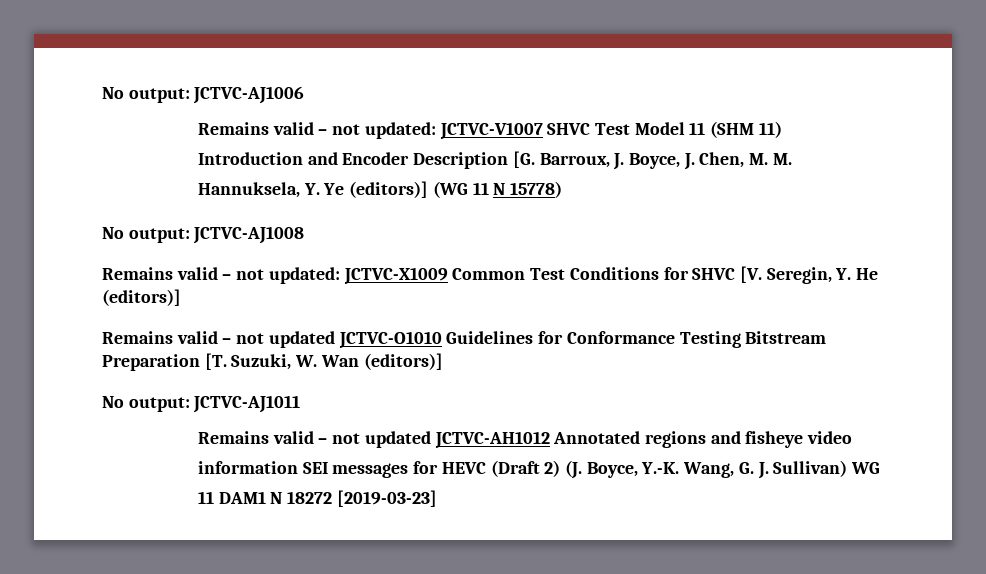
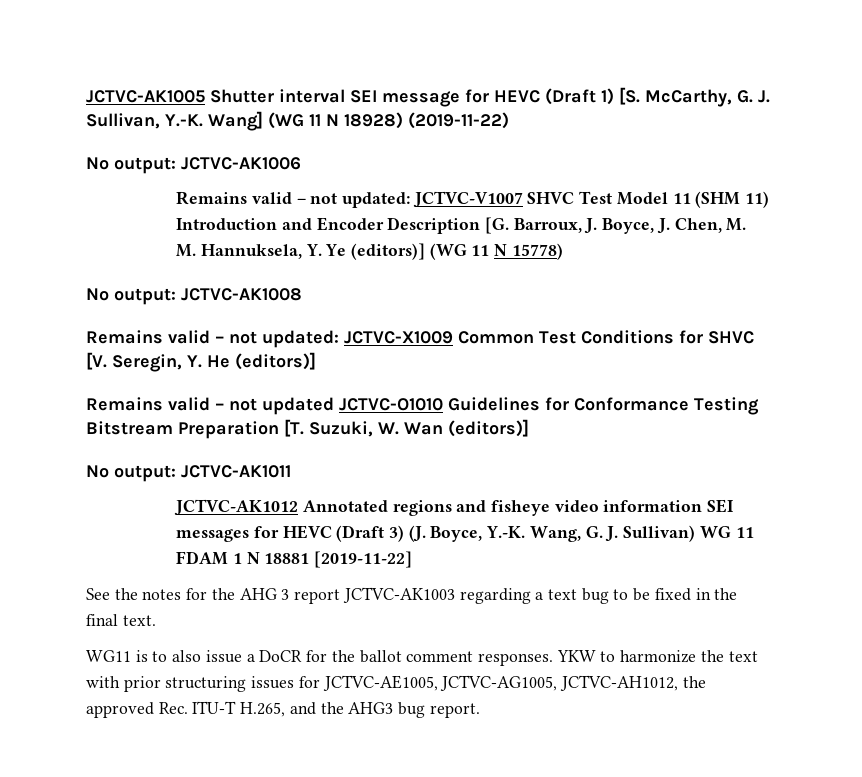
[102,86,305,104] No output: JCTVC-AJ1006 -> [86,87,770,107] [86,111,509,131] [86,157,301,174] JCTVC-AK1005 Shutter interval SEI message for HEVC (Draft 1) [S. McCarthy, G. J. Sullivan, Y.-K. Wang] (WG 11 N 18928) (2019-11-22) // No output: JCTVC-AK1006
[193,226,305,244] JCTVC-AJ1008 -> [181,288,302,301] JCTVC-AK1008
[193,395,301,413] [197,431,550,449] JCTVC-AJ1011 // Remains valid – not updated JCTVC-AH1012 -> [181,465,291,478] [174,499,299,516] JCTVC-AK1011 // JCTVC-AK1012
[544,460,561,477] 2) -> [389,525,405,542] 3)
[218,490,437,507] DAM1 N 18272 [2019-03-23] -> [176,551,413,568] [86,587,738,604] [86,614,156,626] [86,650,758,666] [86,675,706,692] [86,701,480,718] FDAM 1 N 18881 [2019-11-22] // See the notes for the AHG 3 report JCTVC-AK1003 regarding a text bug to be fixed in the final text. // WG11 is to also issue a DoCR for the ballot comment responses. YKW to harmonize the text with prior structuring issues for JCTVC-AE1005, JCTVC-AG1005, JCTVC-AH1012, the approved Rec. ITU-T H.265, and the AHG3 bug report.

